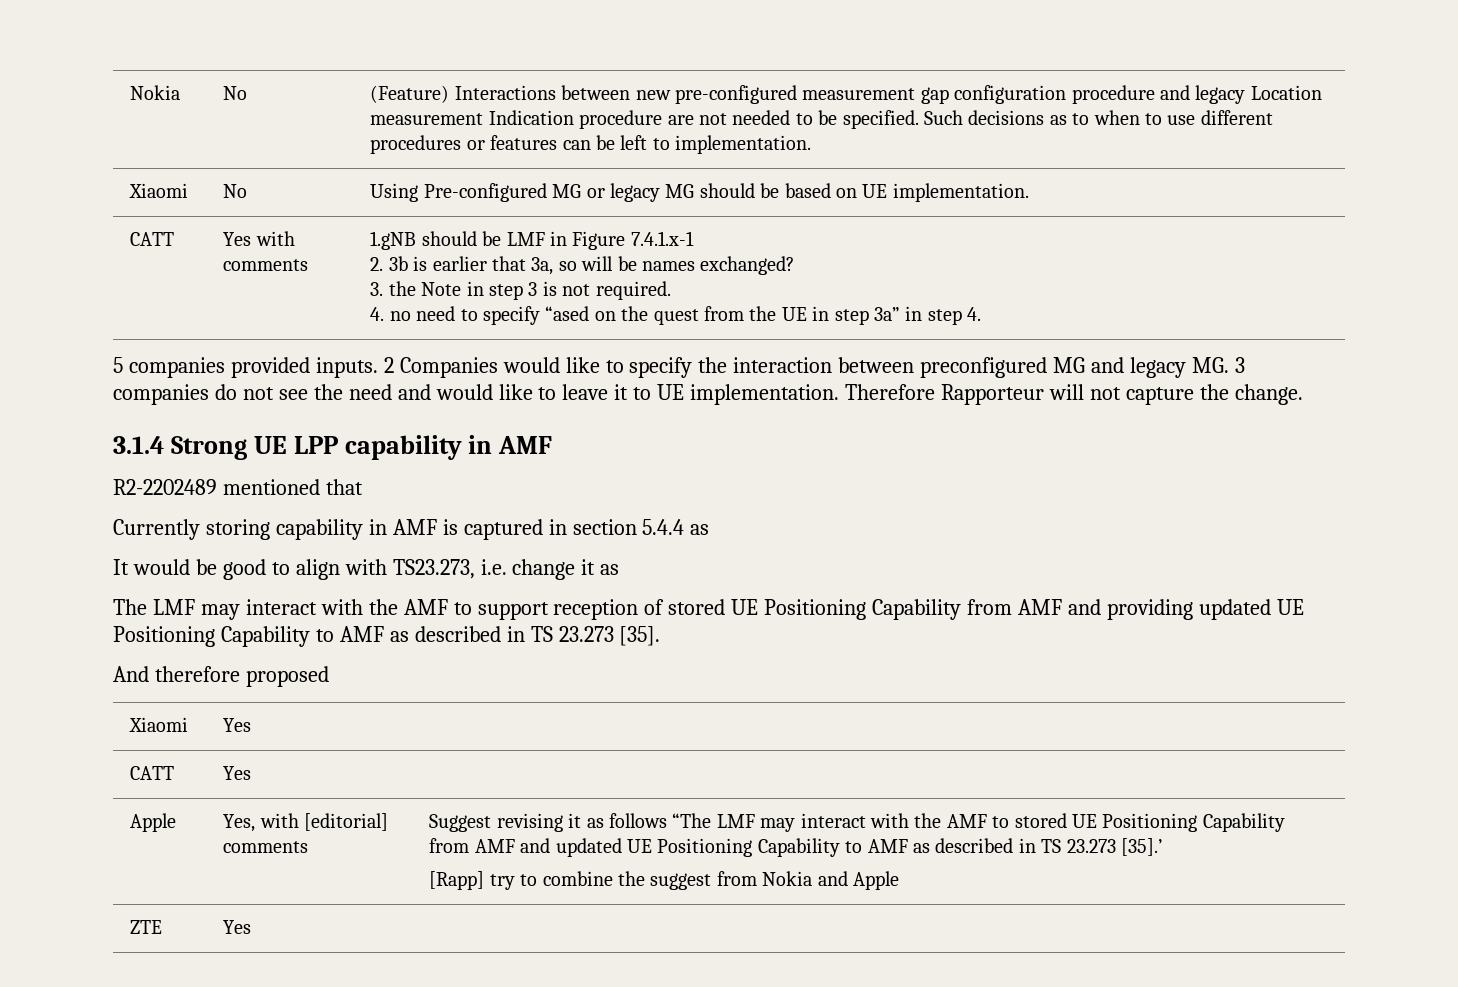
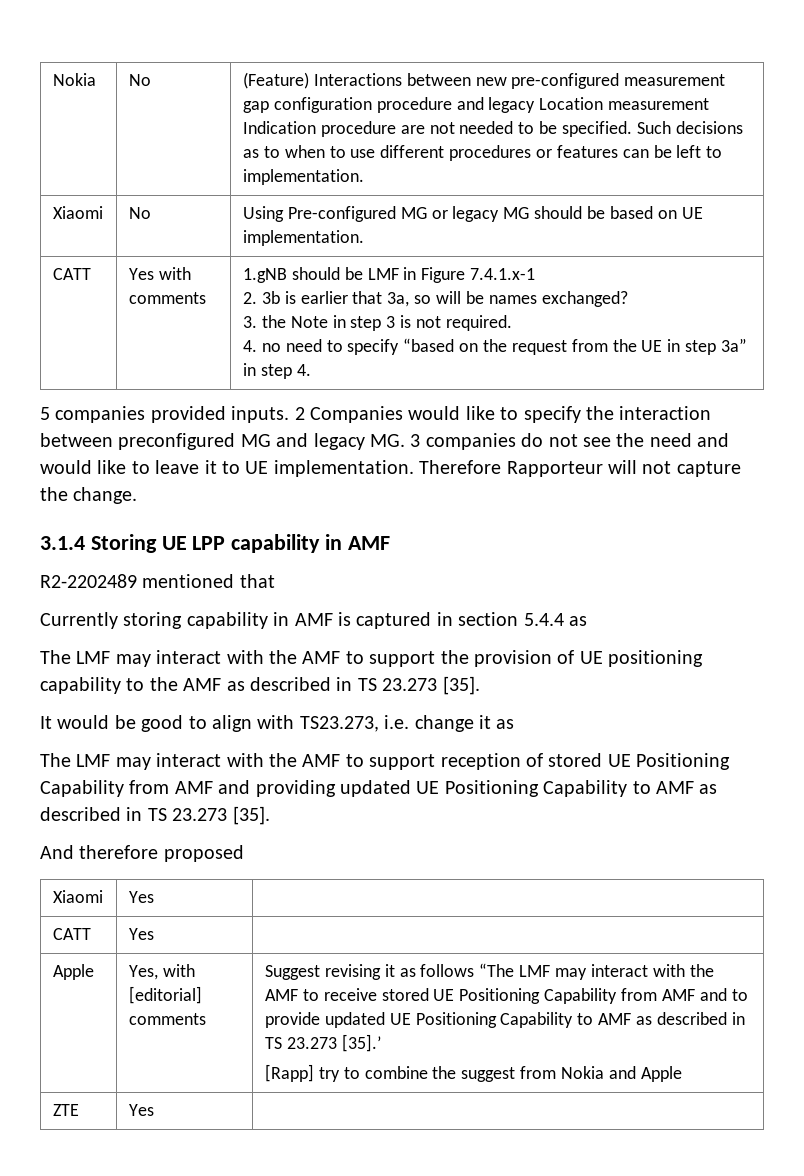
[545,306,590,321] “ased -> [403,338,455,352] “based
[653,309,699,325] quest -> [511,340,567,355] request
[170,436,247,460] Strong -> [90,534,157,553] Storing
(710, 529) none -> [40,650,704,667] [40,676,480,695] // The LMF may interact with the AMF to support the provision of UE positioning capability to the AMF as described in TS 23.273 [35].
[1014,813,1285,832] [429,838,551,853] stored UE Positioning Capability from AMF and -> [323,988,748,1004] [264,1012,320,1028] receive stored UE Positioning Capability from AMF and to provide

